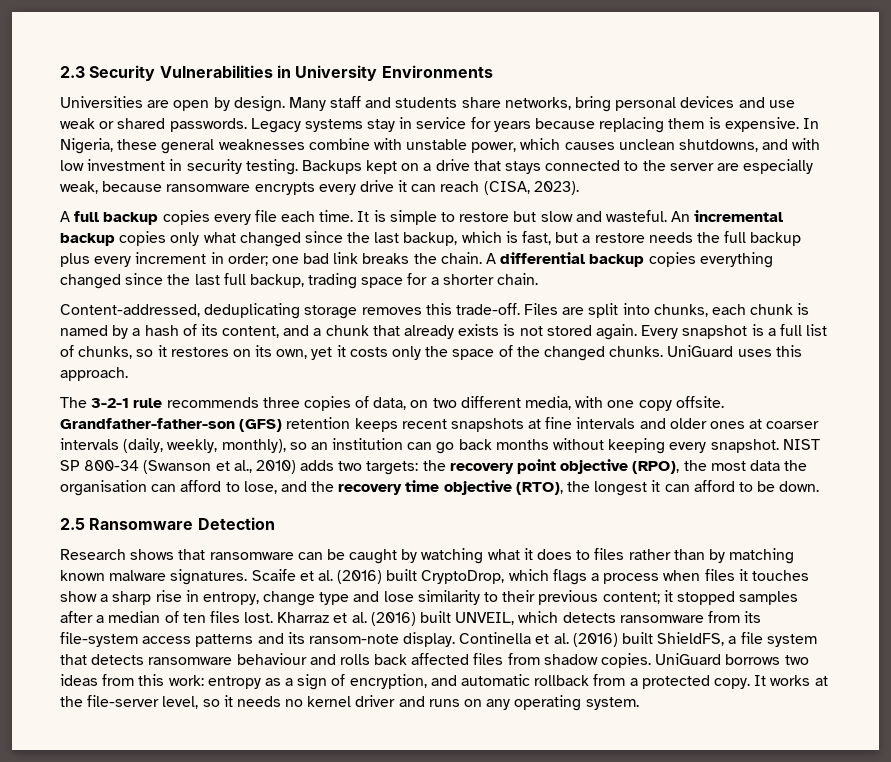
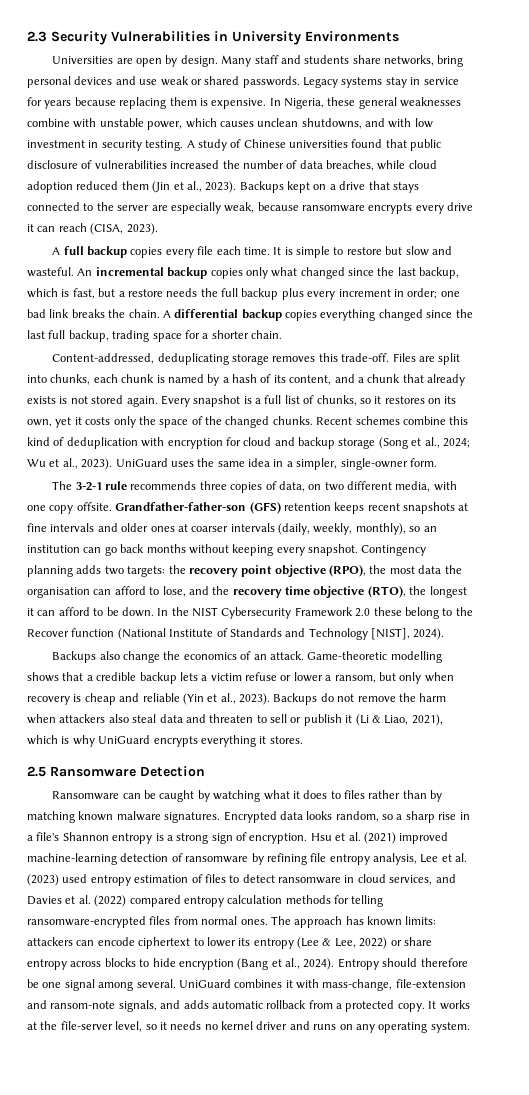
(298, 167) none -> [186,139,442,151] [27,160,437,171] [27,181,237,193] A study of Chinese universities found that public disclosure of vulnerabilities increased the number of data breaches, while cloud adoption reduced them (Jin et al., 2023).
[667,345,802,357] [60,367,128,381] UniGuard uses this approach. -> [316,416,469,425] [27,437,470,449] [27,458,437,470] Recent schemes combine this kind of deduplication with encryption for cloud and backup storage (Song et al., 2024; Wu et al., 2023). UniGuard uses the same idea in a simpler, single-owner form.
[782,439,820,450] [60,460,296,474] NIST SP 800-34 (Swanson et al., 2010) -> [361,545,427,556] [27,565,73,577] Contingency planning
(820, 486) none -> [157,607,473,619] [27,628,445,640] [52,651,442,663] [27,672,454,684] [27,693,447,705] [27,714,443,726] [27,735,303,747] In the NIST Cybersecurity Framework 2.0 these belong to the Recover function (National Institute of Standards and Technology [NIST], 2024). // Backups also change the economics of an attack. Game-theoretic modelling shows that a credible backup lets a victim refuse or lower a ransom, but only when recovery is cheap and reliable (Yin et al., 2023). Backups do not remove the harm when attackers also steal data and threaten to sell or publish it (Li & Liao, 2021), which is why UniGuard encrypts everything it stores.
[60,549,294,560] Research shows that ransomware -> [52,791,120,800] Ransomware
[251,569,809,585] [60,590,799,606] [60,611,762,626] [60,632,817,647] [60,653,809,668] [60,674,457,690] Scaife et al. (2016) built CryptoDrop, which flags a process when files it touches show a sharp rise in entropy, change type and lose similarity to their previous content; it stopped samples after a median of ten files lost. Kharraz et al. (2016) built UNVEIL, which detects ransomware from its file-system access patterns and its ransom-note display. Continella et al. (2016) built ShieldFS, a file system that detects ransomware behaviour and rolls back affected files from shadow copies. UniGuard borrows two ideas from this work: entropy as a sign of encryption, and -> [223,811,470,823] [27,832,449,844] [27,853,468,865] [27,874,456,886] [27,895,384,907] [27,916,437,928] [27,937,432,949] [27,958,468,970] [27,979,466,991] [27,1000,209,1012] Encrypted data looks random, so a sharp rise in a file's Shannon entropy is a strong sign of encryption. Hsu et al. (2021) improved machine-learning detection of ransomware by refining file entropy analysis, Lee et al. (2023) used entropy estimation of files to detect ransomware in cloud services, and Davies et al. (2022) compared entropy calculation methods for telling ransomware-encrypted files from normal ones. The approach has known limits: attackers can encode ciphertext to lower its entropy (Lee & Lee, 2022) or share entropy across blocks to hide encryption (Bang et al., 2024). Entropy should therefore be one signal among several. UniGuard combines it with mass-change, file-extension and ransom-note signals, and adds

